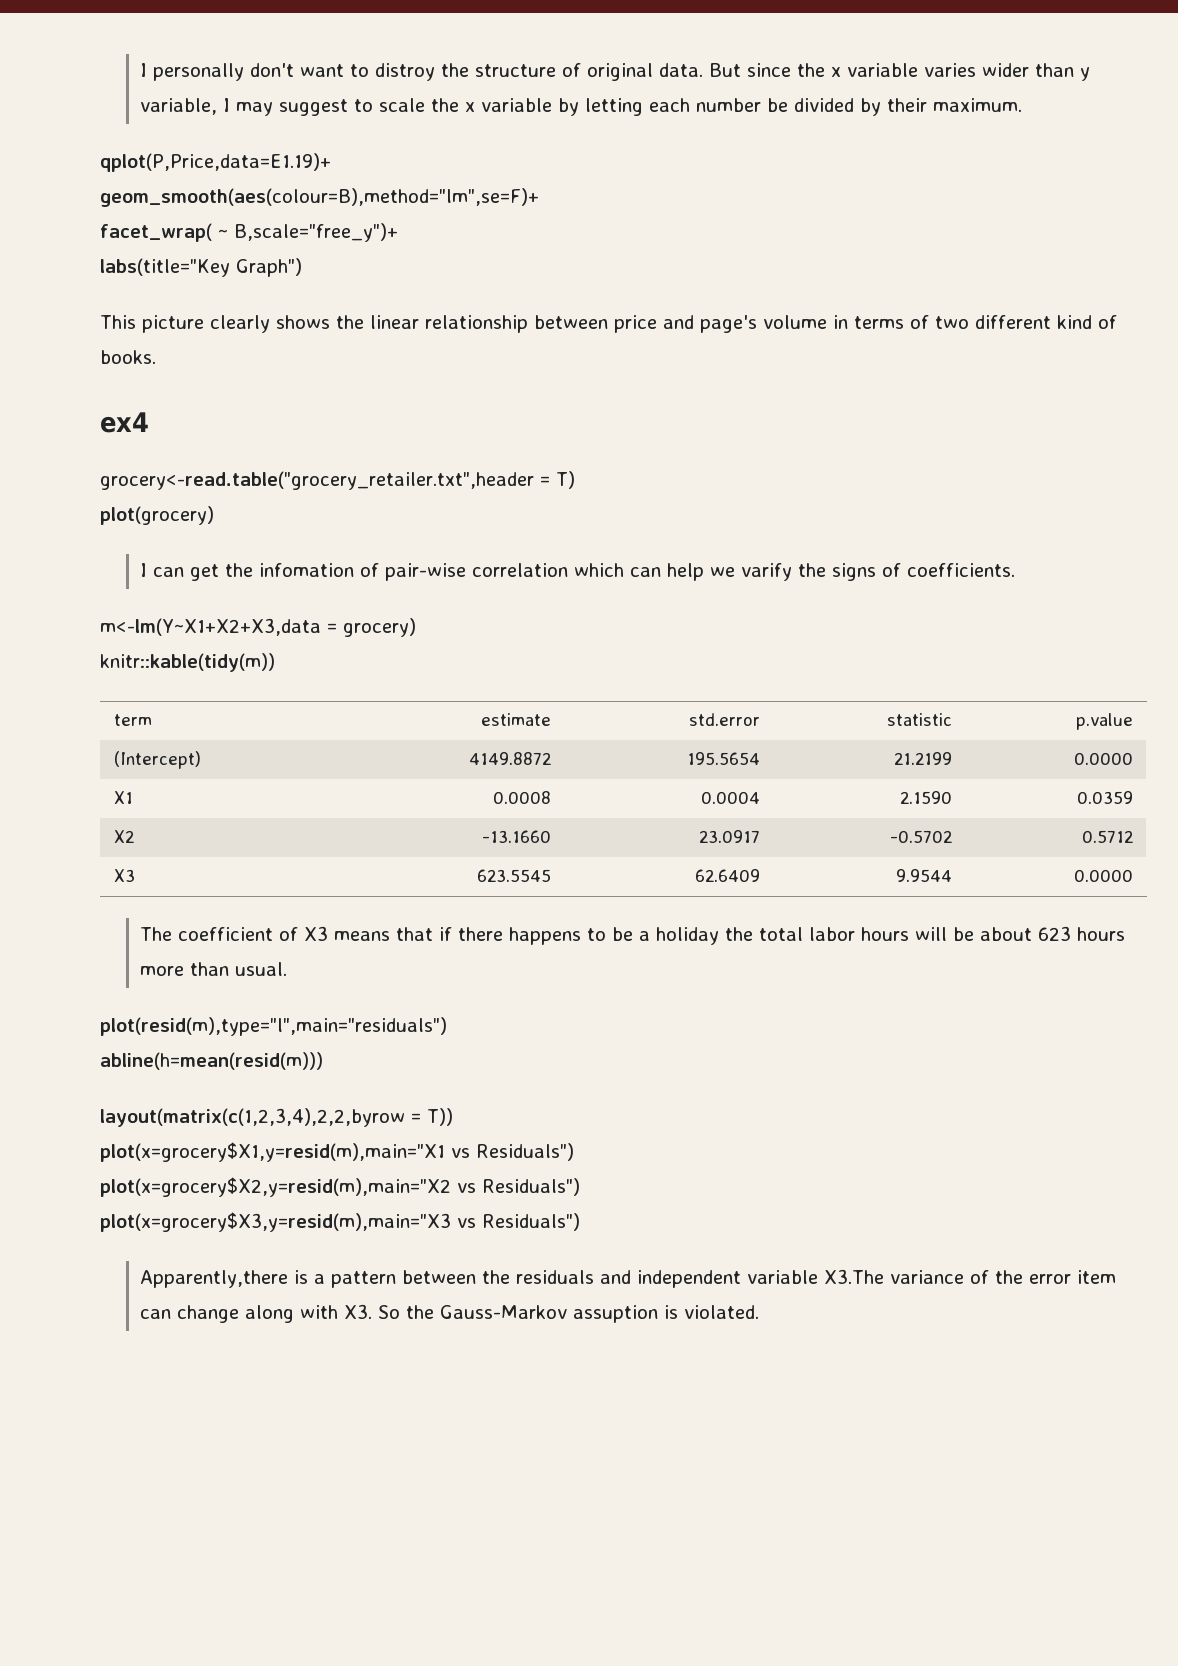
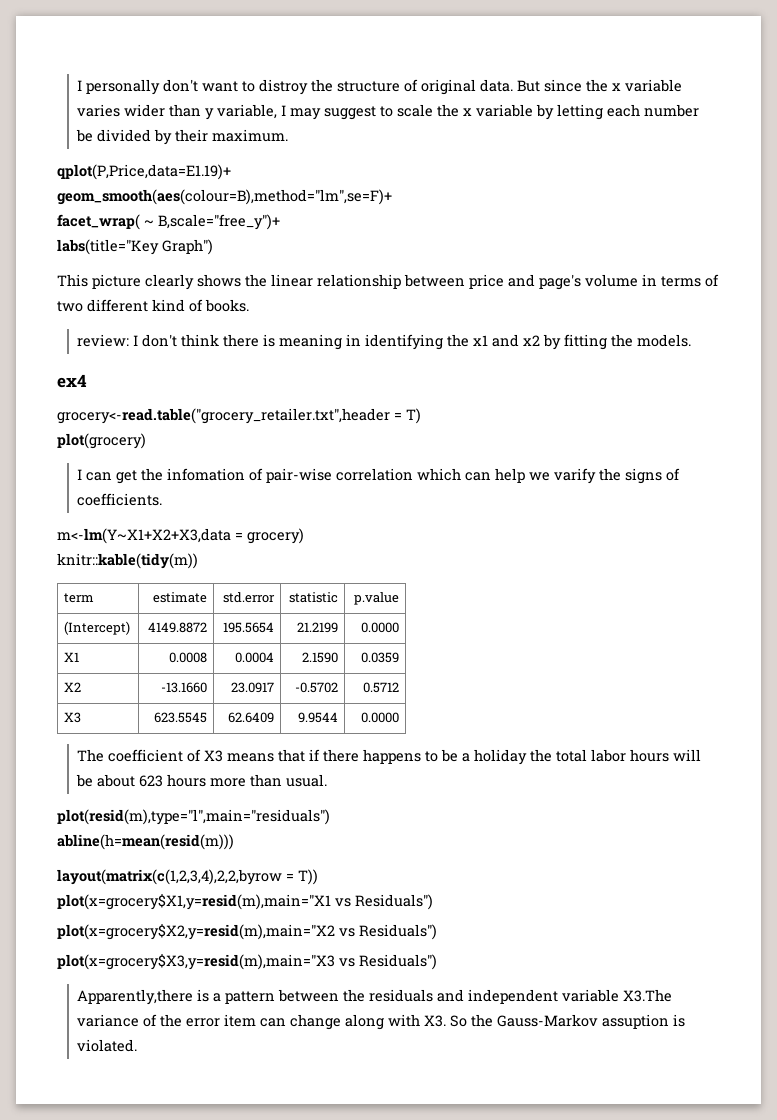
(156, 357) none -> [77,334,692,350] // review: I don't think there is meaning in identifying the x1 and x2 by fitting the models.

